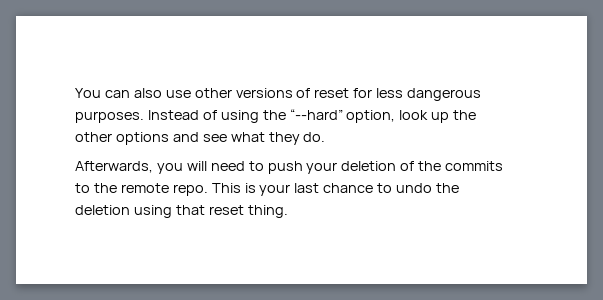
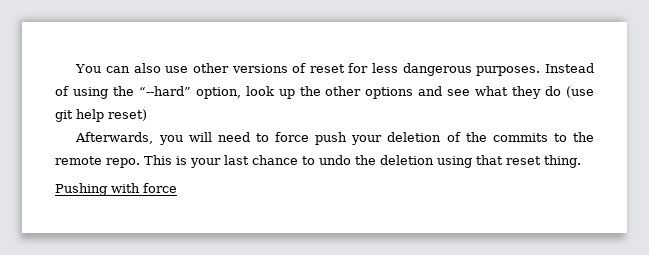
[303,132,326,142] do. -> [545,86,594,98] [55,109,147,122] do (use git help reset)
(264, 166) none -> [275,132,310,142] force
(288, 211) none -> [55,183,177,196] // Pushing with force

